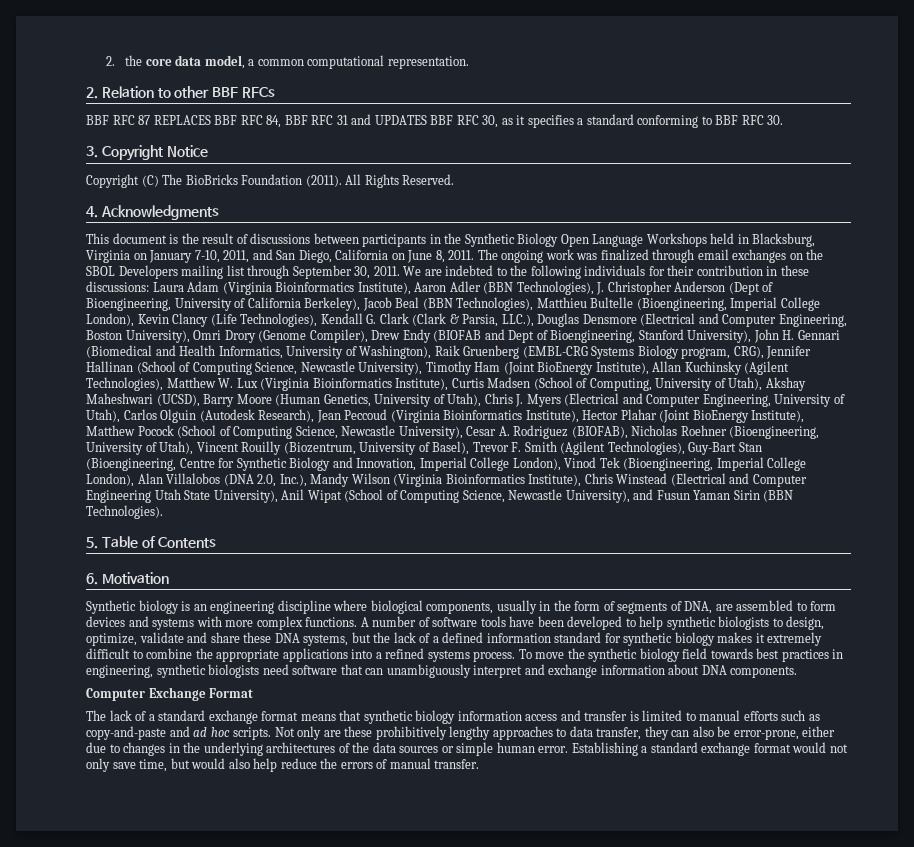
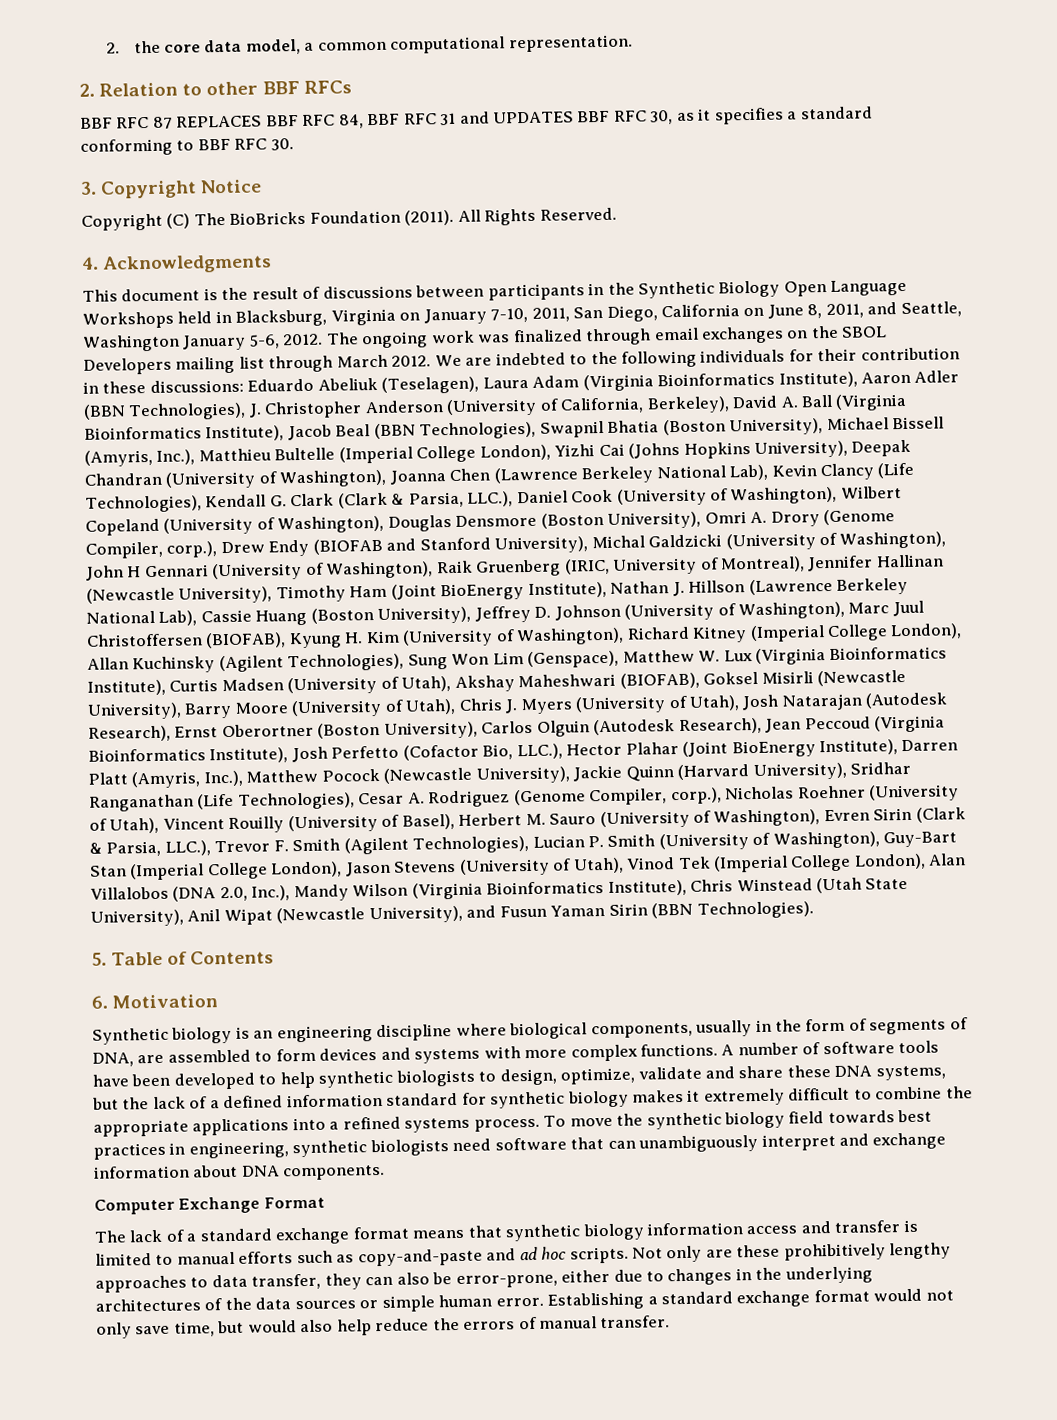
[252,249,273,260] and -> (570, 314) none
[448,250,475,260] 2011. -> [825,301,962,319] [82,333,324,352] 2011, and Seattle, Washington January 5-6, 2012.
[292,265,400,279] September 30, 2011. -> [336,354,432,368] March 2012.
(149, 286) none -> [247,376,480,394] Eduardo Abeliuk (Teselagen),
[728,282,774,295] [86,297,820,311] [86,313,134,327] (Dept of Bioengineering, University of California Berkeley), Jacob Beal (BBN Technologies), Matthieu Bultelle (Bioengineering, Imperial College London), -> [446,393,908,417] [84,416,944,442] [84,439,912,467] [84,464,769,489] (University of California, Berkeley), David A. Ball (Virginia Bioinformatics Institute), Jacob Beal (BBN Technologies), Swapnil Bhatia (Boston University), Michael Bissell (Amyris, Inc.), Matthieu Bultelle (Imperial College London), Yizhi Cai (Johns Hopkins University), Deepak Chandran (University of Washington), Joanna Chen (Lawrence Berkeley National Lab),
[537,313,847,327] [86,330,122,340] Douglas Densmore (Electrical and Computer Engineering, Boston -> [516,486,902,506] [85,512,604,536] Daniel Cook (University of Washington), Wilbert Copeland (University of Washington), Douglas Densmore (Boston
(222, 335) none -> [750,511,768,524] A.
[309,329,368,343] Compiler), -> [85,541,218,559] Compiler, corp.),
[508,329,840,343] [86,345,812,359] [86,361,355,375] Dept of Bioengineering, Stanford University), John H. Gennari (Biomedical and Health Informatics, University of Washington), Raik Gruenberg (EMBL-CRG Systems Biology program, CRG), Jennifer Hallinan (School of Computing Science, Newcastle -> [419,531,947,554] [86,554,944,581] [86,587,175,604] Stanford University), Michal Galdzicki (University of Washington), John H Gennari (University of Washington), Raik Gruenberg (IRIC, University of Montreal), Jennifer Hallinan (Newcastle
[652,361,790,375] [86,377,163,391] Allan Kuchinsky (Agilent Technologies), -> [610,577,909,597] [86,600,924,626] [86,623,963,649] [87,650,620,674] Nathan J. Hillson (Lawrence Berkeley National Lab), Cassie Huang (Boston University), Jeffrey D. Johnson (University of Washington), Marc Juul Christoffersen (BIOFAB), Kyung H. Kim (University of Washington), Richard Kitney (Imperial College London), Allan Kuchinsky (Agilent Technologies), Sung Won Lim (Genspace),
[533,377,806,391] [86,393,432,407] (School of Computing, University of Utah), Akshay Maheshwari (UCSD), Barry Moore (Human Genetics, University -> [287,669,907,695] [87,699,383,720] (University of Utah), Akshay Maheshwari (BIOFAB), Goksel Misirli (Newcastle University), Barry Moore (University
[564,393,845,407] [86,409,120,423] (Electrical and Computer Engineering, University of Utah), -> [575,692,949,714] [88,721,478,742] (University of Utah), Josh Natarajan (Autodesk Research), Ernst Oberortner (Boston University),
(579, 416) none -> [291,743,563,763] Josh Perfetto (Cofactor Bio, LLC.),
[86,425,820,439] [86,441,470,455] Matthew Pocock (School of Computing Science, Newcastle University), Cesar A. Rodriguez (BIOFAB), Nicholas Roehner (Bioengineering, University of Utah), Vincent Rouilly (Biozentrum, University of Basel), -> [901,739,959,752] [88,761,912,789] [89,784,959,812] [89,807,966,834] [89,840,211,857] Darren Platt (Amyris, Inc.), Matthew Pocock (Newcastle University), Jackie Quinn (Harvard University), Sridhar Ranganathan (Life Technologies), Cesar A. Rodriguez (Genome Compiler, corp.), Nicholas Roehner (University of Utah), Vincent Rouilly (University of Basel), Herbert M. Sauro (University of Washington), Evren Sirin (Clark & Parsia, LLC.),
[688,442,762,455] [86,457,764,471] Guy-Bart Stan (Bioengineering, Centre for Synthetic Biology and Innovation, Imperial College London), Vinod Tek (Bioengineering, Imperial -> [532,831,958,851] [90,855,788,881] Lucian P. Smith (University of Washington), Guy-Bart Stan (Imperial College London), Jason Stevens (University of Utah), Vinod Tek (Imperial
[670,473,807,487] [86,489,563,503] (Electrical and Computer Engineering Utah State University), Anil Wipat (School of Computing Science, Newcastle -> [816,877,909,894] [90,907,366,927] (Utah State University), Anil Wipat (Newcastle

